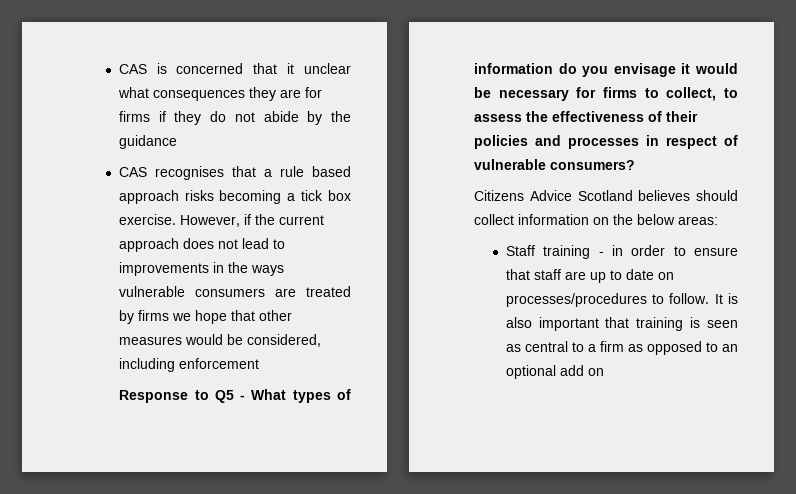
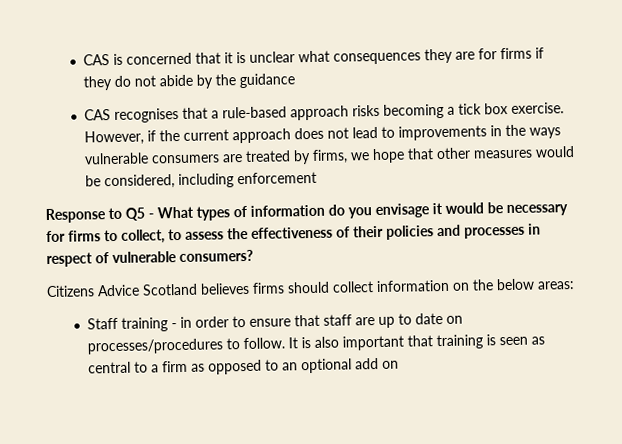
(295, 68) none -> [235,51,246,64] is
[279,166,351,177] rule based -> [221,106,287,119] rule-based
[137,310,169,321] firms -> [311,149,348,164] firms,
(691, 195) none -> [252,282,285,294] firms

